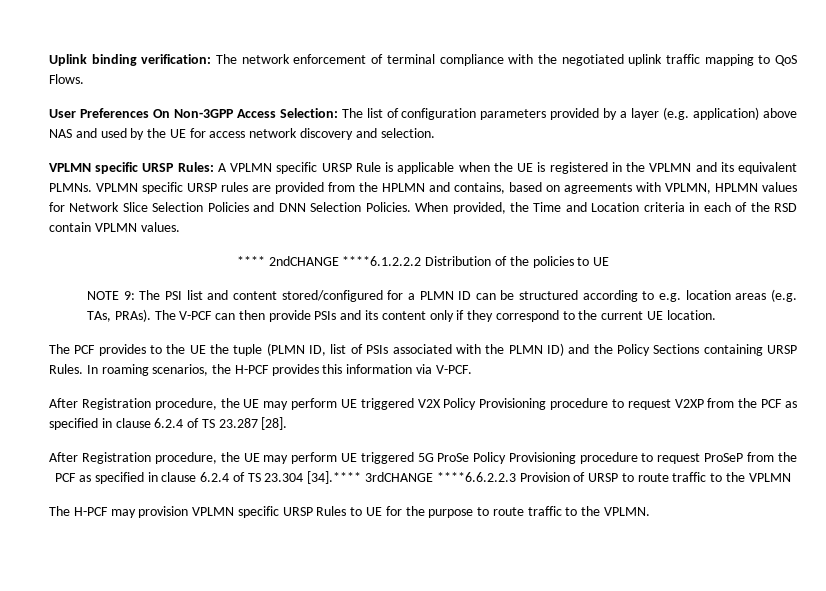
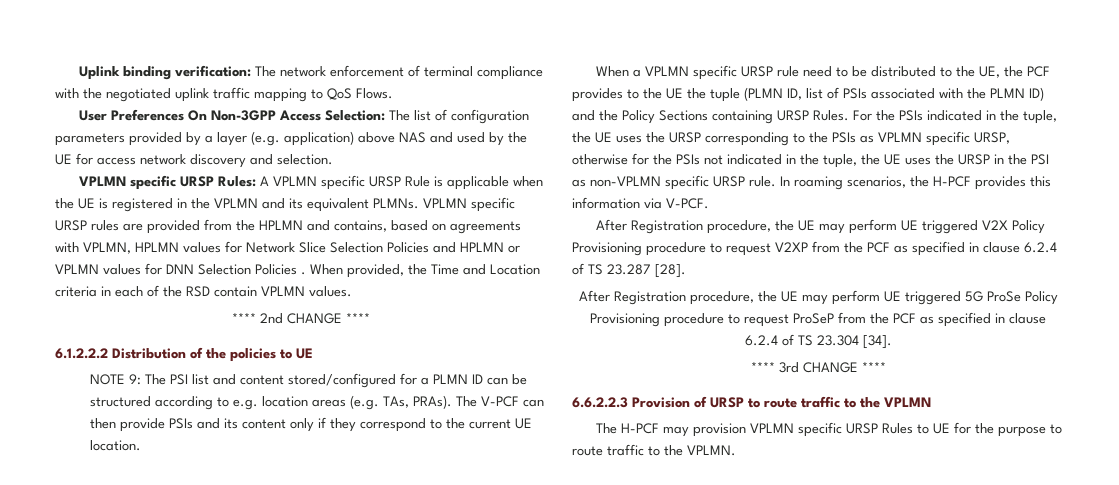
[278,202,411,212] DNN Selection Policies. -> [460,242,520,253] [55,263,306,275] HPLMN or VPLMN values for DNN Selection Policies .
[268,256,422,266] 2ndCHANGE ****6.1.2.2.2 -> [260,313,370,324] [55,348,108,359] 2nd CHANGE **** // 6.1.2.2.2
[49,344,70,354] The -> [595,65,1023,80] When a VPLMN specific URSP rule need to be distributed to the UE, the
(83, 369) none -> [853,110,1057,124] [572,131,1010,146] [572,153,1049,168] [572,175,776,190] For the PSIs indicated in the tuple, the UE uses the URSP corresponding to the PSIs as VPLMN specific URSP, otherwise for the PSIs not indicated in the tuple, the UE uses the URSP in the PSI as non-VPLMN specific URSP rule.
[307,471,516,484] [34].**** 3rdCHANGE ****6.6.2.2.3 -> [862,335,892,349] [750,362,886,373] [572,397,628,408] [34]. // **** 3rd CHANGE **** // 6.6.2.2.3

